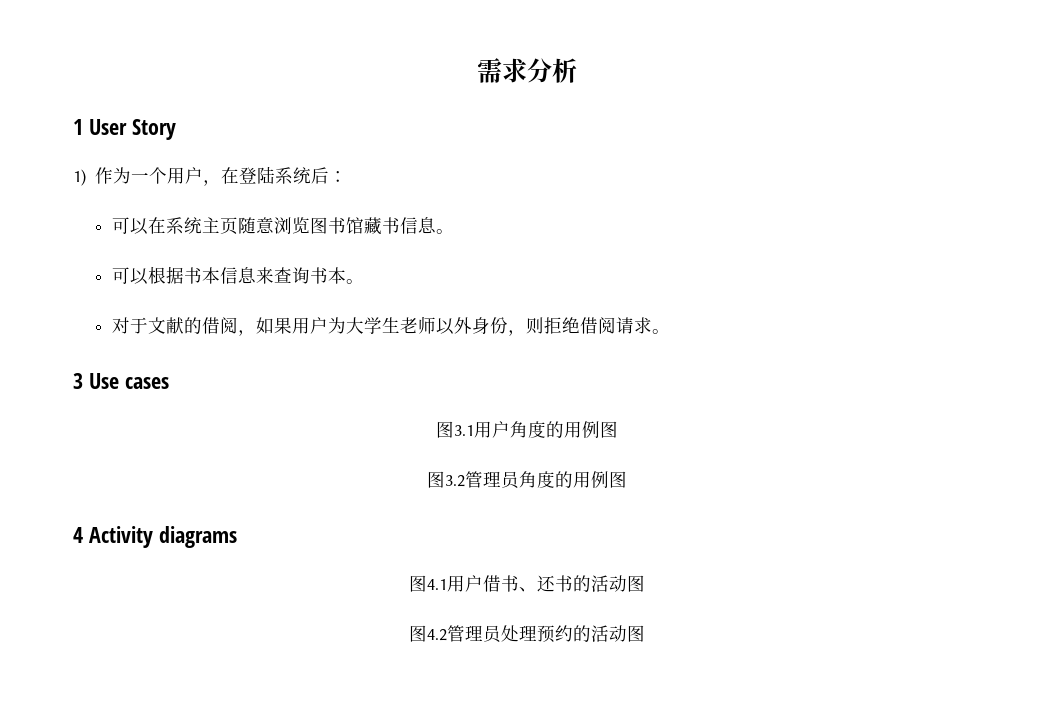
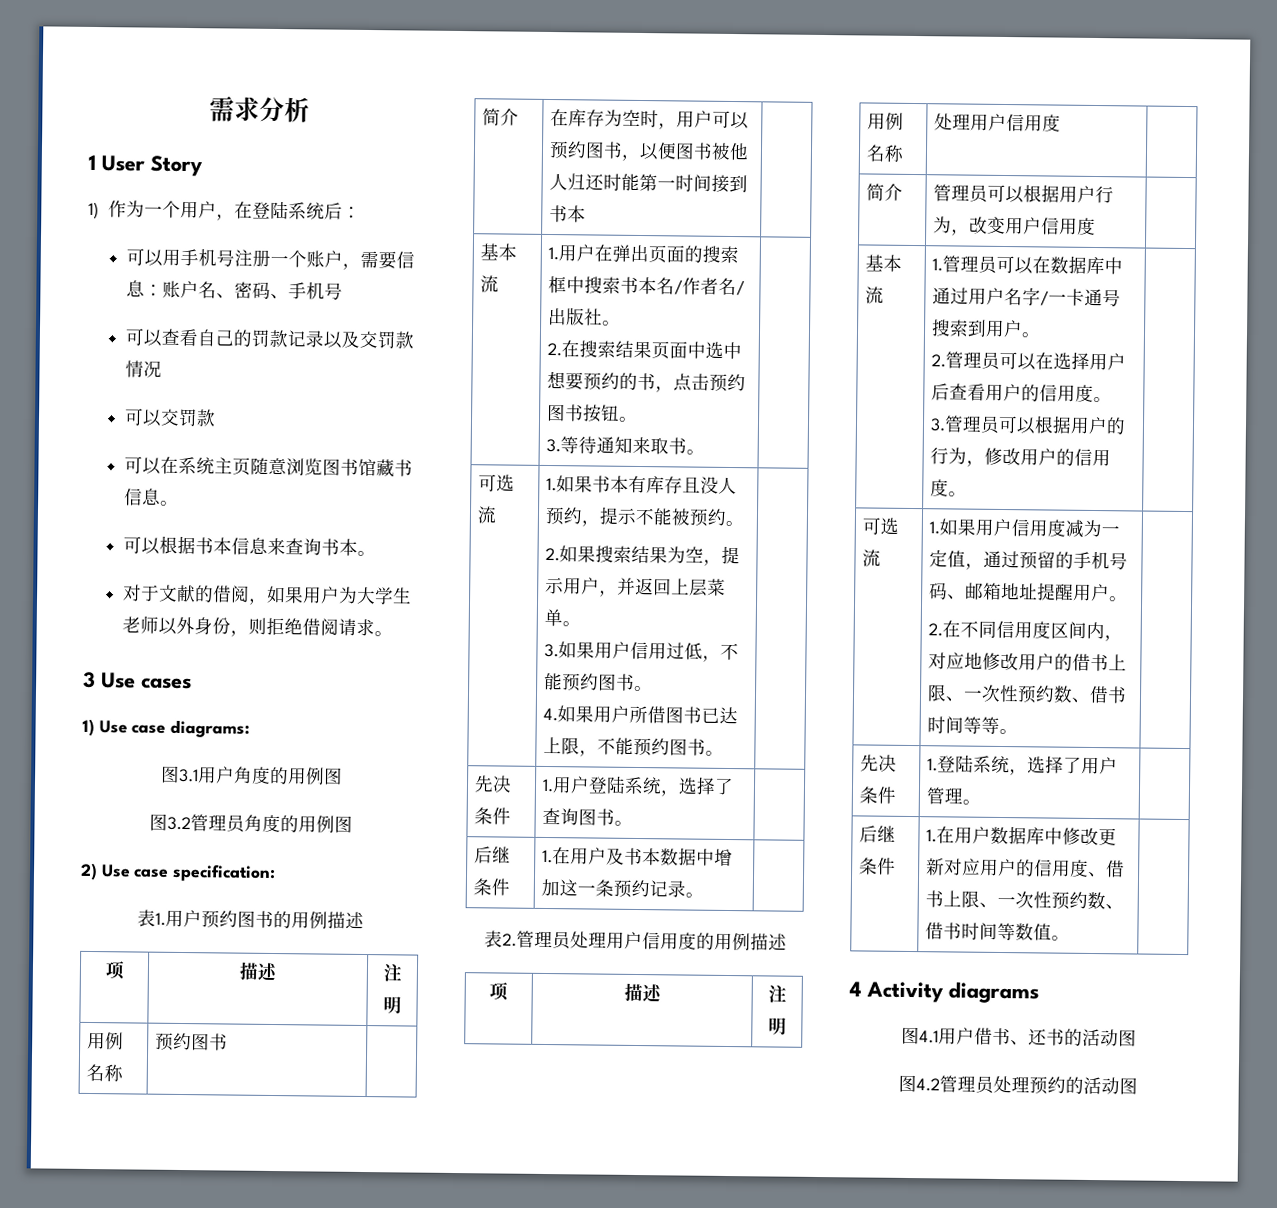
(347, 176) none -> [125,248,415,270] [125,280,343,300] [124,328,414,349] [124,360,162,378] [123,408,216,427] // 可以用手机号注册一个账户，需要信息：账户名、密码、手机号 // 可以查看自己的罚款记录以及交罚款情况 // 可以交罚款
(169, 383) none -> [82,718,251,738] // 1) Use case diagrams:
(627, 479) none -> [80,862,277,883] [136,909,364,929] [104,961,126,980] [239,961,278,982] [382,963,403,982] [382,996,402,1014] [86,1031,124,1050] [85,1063,123,1082] [154,1032,228,1051] [481,108,519,126] [549,108,749,130] [548,140,749,161] [548,172,748,193] [548,204,586,223] [479,243,517,261] [479,275,499,293] [547,244,739,264] [547,275,745,296] [547,307,621,326] [546,340,742,360] [546,370,746,393] [546,403,638,423] [545,436,705,455] [477,474,515,492] [476,506,497,524] [545,475,737,495] [544,506,744,527] [544,545,740,566] [544,576,726,597] [543,608,581,627] [543,641,739,662] [543,672,653,692] [542,705,738,725] [542,736,724,757] [473,775,512,793] [473,807,511,825] [541,775,734,797] [541,807,633,826] [473,846,511,864] [472,878,510,896] [541,847,733,867] [540,878,704,898] [483,930,787,951] [489,982,509,1001] [623,982,662,1003] [767,984,787,1003] [767,1017,787,1035] [866,112,904,130] [865,144,904,162] [933,113,1061,132] [865,183,903,201] [932,184,1114,204] [932,216,1096,236] [864,254,902,272] [864,286,884,304] [931,255,1123,275] [931,287,1121,307] [930,319,1041,338] [930,351,1126,371] [930,383,1112,403] [929,415,1126,435] [929,447,1111,467] [929,479,967,497] [861,517,899,535] [861,549,881,567] [928,518,1120,538] [928,549,1128,570] [928,582,1128,602] [927,620,1123,642] [927,652,1127,672] [926,684,1127,704] [926,716,1018,735] [859,754,897,772] [858,786,897,804] [926,754,1118,776] [925,787,981,805] [858,825,896,843] [858,857,896,875] [925,826,1117,846] [925,858,1125,878] [924,890,1124,910] [924,922,1070,941] // 2) Use case specification: // 表1.用户预约图书的用例描述 // 项 | 描述 | 注明 // 用例名称 | 预约图书 | // 简介 | 在库存为空时，用户可以预约图书，以便图书被他人归还时能第一时间接到书本 | // 基本流 | 1.用户在弹出页面的搜索框中搜索书本名/作者名/出版社。 // 2.在搜索结果页面中选中想要预约的书，点击预约图书按钮。 // 3.等待通知来取书。 | // 可选流 | 1.如果书本有库存且没人预约，提示不能被预约。 // 2.如果搜索结果为空，提示用户，并返回上层菜单。 // 3.如果用户信用过低，不能预约图书。 // 4.如果用户所借图书已达上限，不能预约图书。 | // 先决条件 | 1.用户登陆系统，选择了查询图书。 | // 后继条件 | 1.在用户及书本数据中增加这一条预约记录。 | // 表2.管理员处理用户信用度的用例描述 // 项 | 描述 | 注明 // 用例名称 | 处理用户信用度 | // 简介 | 管理员可以根据用户行为，改变用户信用度 | // 基本流 | 1.管理员可以在数据库中通过用户名字/一卡通号搜索到用户。 // 2.管理员可以在选择用户后查看用户的信用度。 // 3.管理员可以根据用户的行为，修改用户的信用度。 | // 可选流 | 1.如果用户信用度减为一定值，通过预留的手机号码、邮箱地址提醒用户。 // 2.在不同信用度区间内，对应地修改用户的借书上限、一次性预约数、借书时间等等。 | // 先决条件 | 1.登陆系统，选择了用户管理。 | // 后继条件 | 1.在用户数据库中修改更新对应用户的信用度、借书上限、一次性预约数、借书时间等数值。 |

